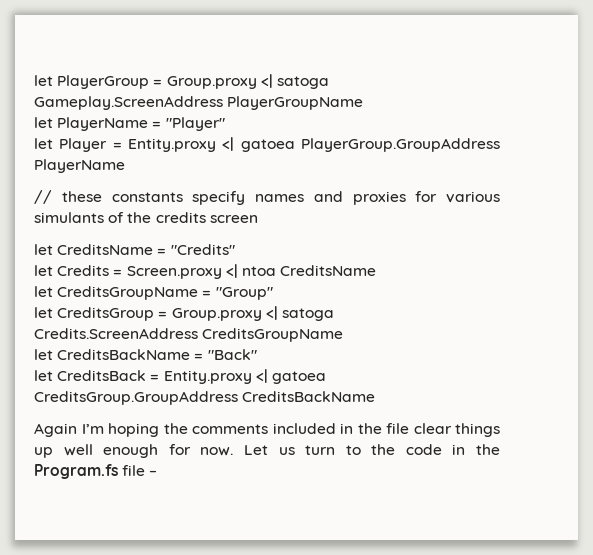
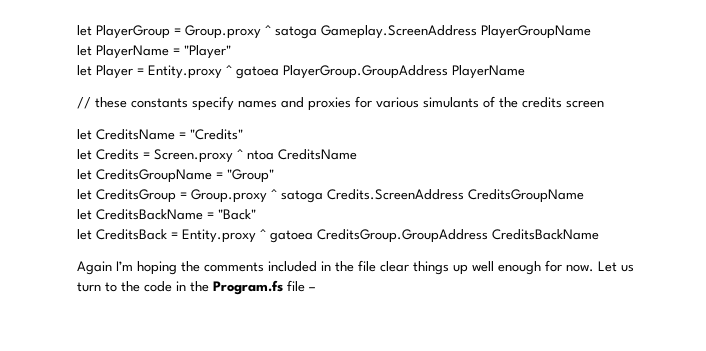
[260,74,273,88] <| -> [265,25,271,35] ^
[222,137,235,151] <| -> [226,65,232,75] ^
[225,264,238,278] <| -> [237,149,243,159] ^
[265,306,278,320] <| -> [271,189,277,199] ^
[255,369,268,383] <| -> [260,229,266,239] ^

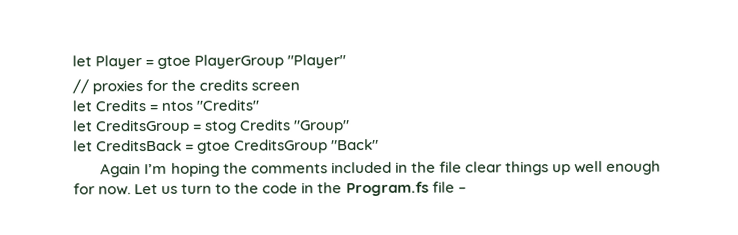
[77,25,591,39] [77,45,231,59] [77,65,525,79] [77,96,495,111] let PlayerGroup = Group.proxy ^ satoga Gameplay.ScreenAddress PlayerGroupName // let PlayerName = "Player" // let Player = Entity.proxy ^ gatoea PlayerGroup.GroupAddress PlayerName // // these constants specify names and proxies for various simulants of -> [72,54,347,70] [72,79,169,95] let Player = gtoe PlayerGroup "Player" // // proxies for
[77,129,243,140] // let CreditsName = "Credits" -> (301, 86) none
[154,149,357,163] [77,169,274,183] [77,189,584,203] [77,209,256,220] [77,229,599,243] Screen.proxy ^ ntoa CreditsName // let CreditsGroupName = "Group" // let CreditsGroup = Group.proxy ^ satoga Credits.ScreenAddress CreditsGroupName // let CreditsBackName = "Back" // let CreditsBack = Entity.proxy ^ gatoea CreditsGroup.GroupAddress CreditsBackName -> [161,99,260,111] [73,119,351,135] [73,138,380,154] ntos "Credits" // let CreditsGroup = stog Credits "Group" // let CreditsBack = gtoe CreditsGroup "Back"

